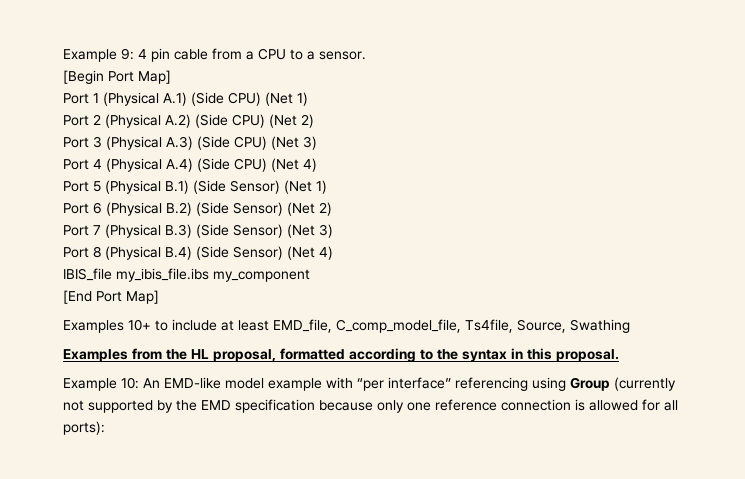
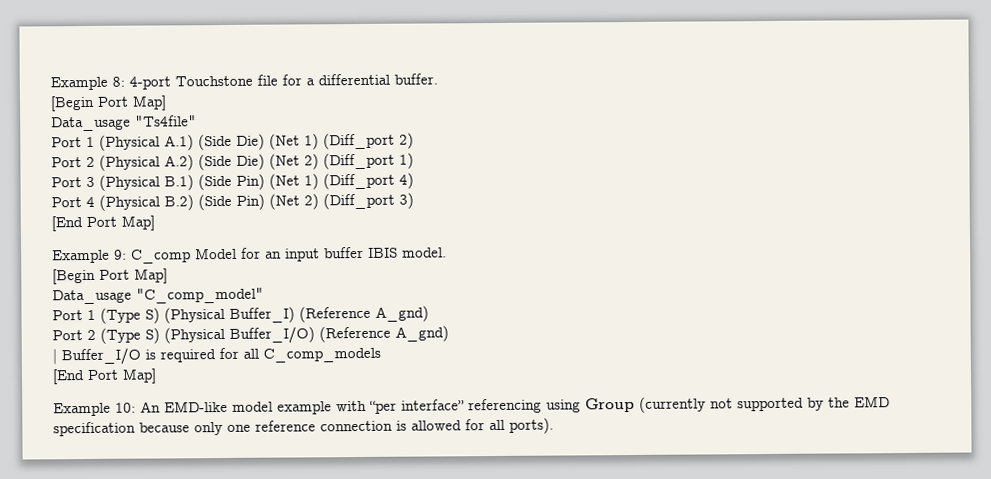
[63,48,366,62] [63,70,171,84] Example 9: 4 pin cable from a CPU to a sensor. // [Begin Port Map] -> [50,73,438,91] [50,95,167,112] [51,115,197,132] Example 8: 4-port Touchstone file for a differential buffer. // [Begin Port Map] // Data_usage "Ts4file"
[228,92,308,106] CPU) (Net 1) -> [236,132,414,150] Die) (Net 1) (Diff_port 2)
[232,114,314,128] CPU) (Net 2) -> [236,152,414,170] Die) (Net 2) (Diff_port 1)
[166,136,317,150] [63,158,317,172] [63,180,327,194] [63,202,102,214] A.3) (Side CPU) (Net 3) // Port 4 (Physical A.4) (Side CPU) (Net 4) // Port 5 (Physical B.1) (Side Sensor) (Net 1) // Port 6 -> [164,172,414,191] [51,196,95,208] B.1) (Side Pin) (Net 1) (Diff_port 4) // Port 4
[233,202,332,216] [63,224,333,238] [63,246,333,260] [63,268,310,282] [63,290,159,304] [63,319,630,333] [63,348,619,362] Sensor) (Net 2) // Port 7 (Physical B.3) (Side Sensor) (Net 3) // Port 8 (Physical B.4) (Side Sensor) (Net 4) // IBIS_file my_ibis_file.ibs my_component // [End Port Map] // Examples 10+ to include at least EMD_file, C_comp_model_file, Ts4file, Source, Swathing // Examples from the HL proposal, formatted according to the syntax in this proposal. -> [236,192,414,210] [51,215,155,232] [52,246,447,264] [52,268,168,285] [52,287,264,305] [52,305,429,324] [52,325,449,344] [52,347,381,366] [52,368,157,385] Pin) (Net 2) (Diff_port 3) // [End Port Map] // Example 9: C_comp Model for an input buffer IBIS model. // [Begin Port Map] // Data_usage "C_comp_model" // Port 1 (Type S) (Physical Buffer_I) (Reference A_gnd) // Port 2 (Type S) (Physical Buffer_I/O) (Reference A_gnd) // | Buffer_I/O is required for all C_comp_models // [End Port Map]
[63,421,105,435] ports): -> [509,417,554,434] ports).

